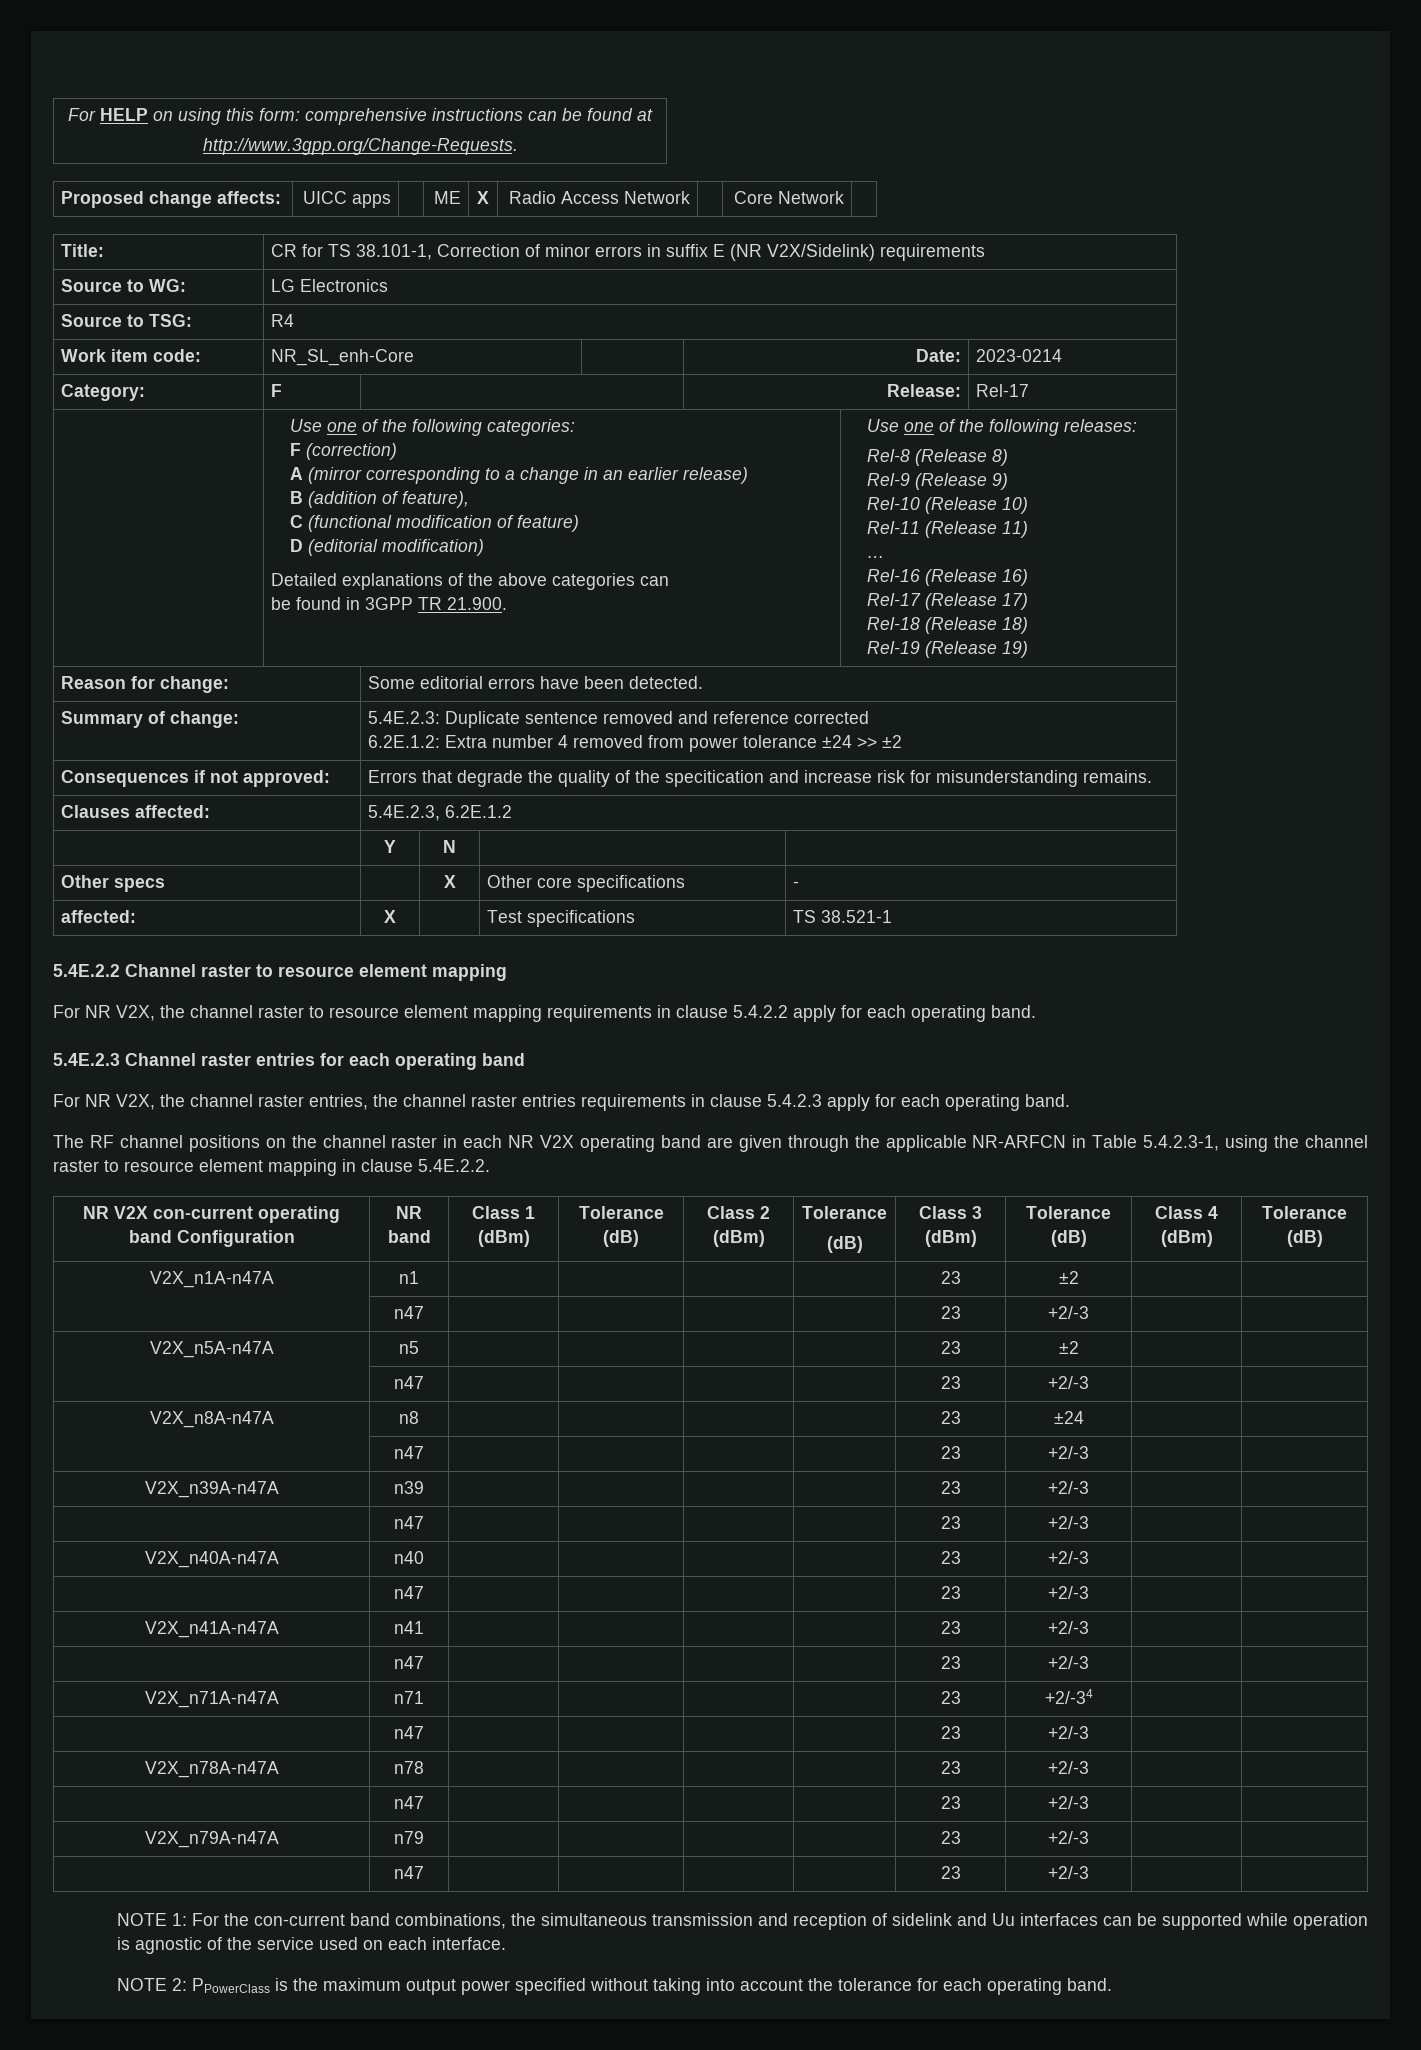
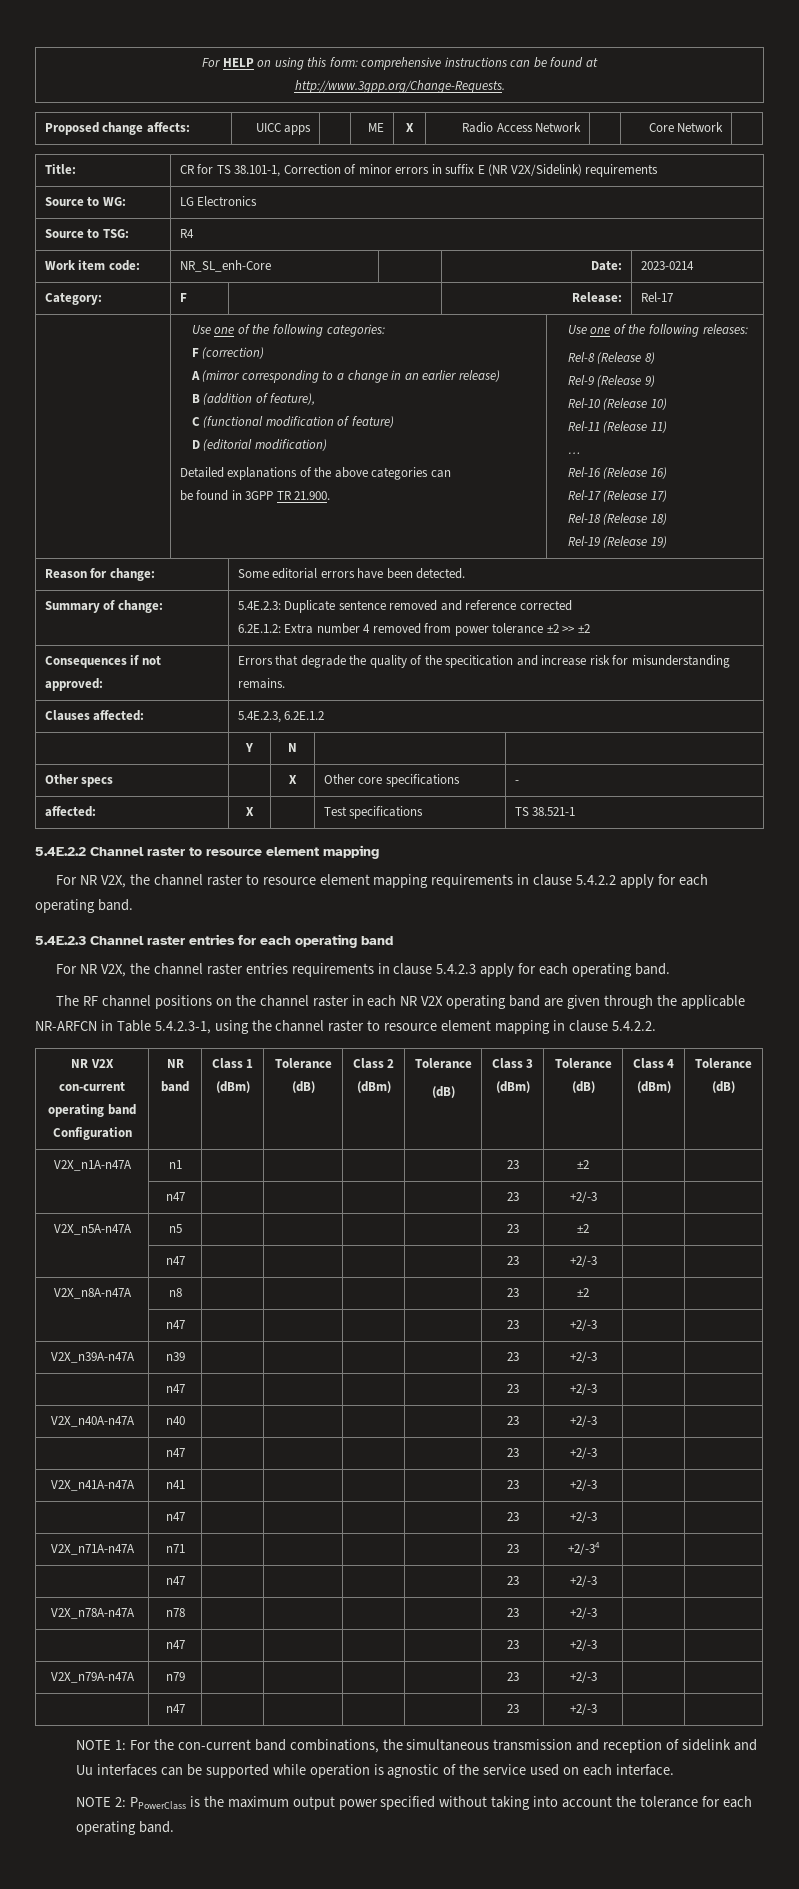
[822,735,853,748] ±24 -> [546,624,559,633] ±2
[309,1094,517,1110] entries, the channel raster -> (243, 969) none
[418,1159,490,1172] 5.4E.2.2. -> [611,1021,656,1031] 5.4.2.2.
[1053,1411,1084,1424] ±24 -> [577,1288,589,1297] ±2

